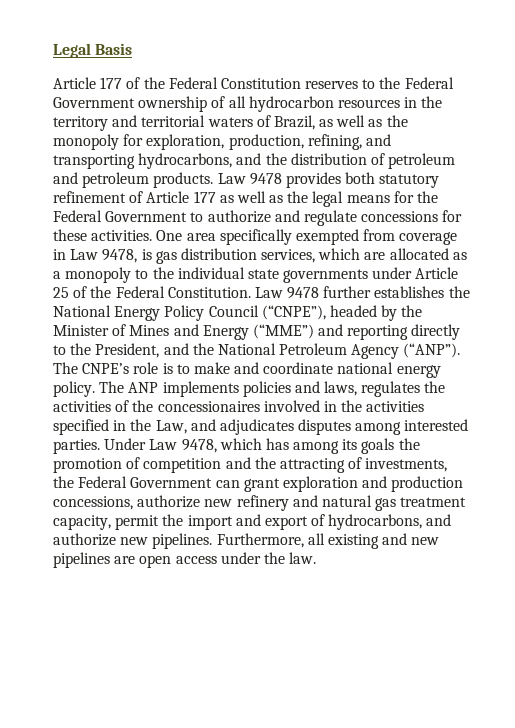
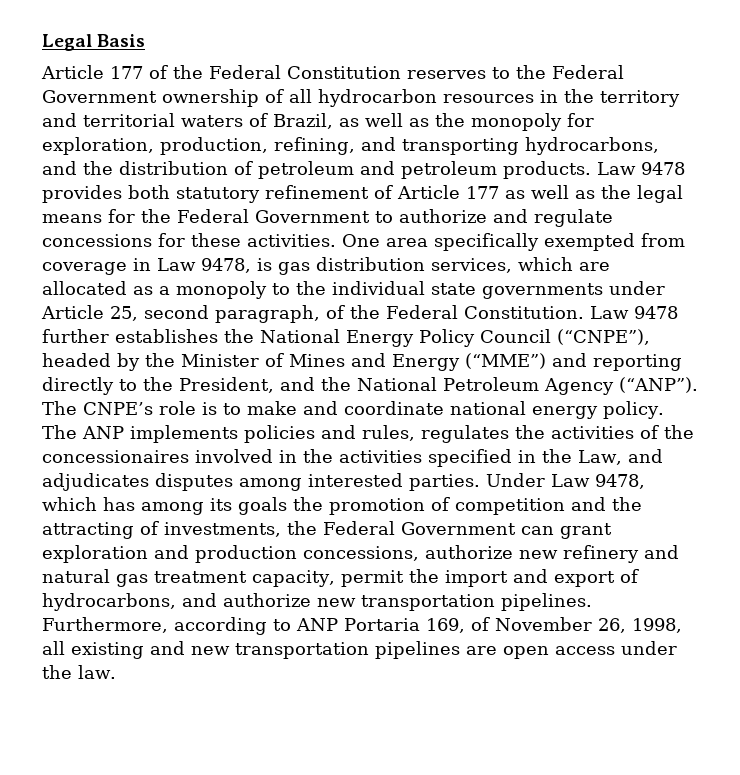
[53,287,69,298] 25 -> [110,305,320,323] 25, second paragraph,
[324,381,358,396] laws, -> [362,425,415,441] rules,
(149, 541) none -> [361,594,495,611] transportation
(304, 540) none -> [174,617,682,635] according to ANP Portaria 169, of November 26, 1998,
(440, 541) none -> [235,642,369,659] transportation

